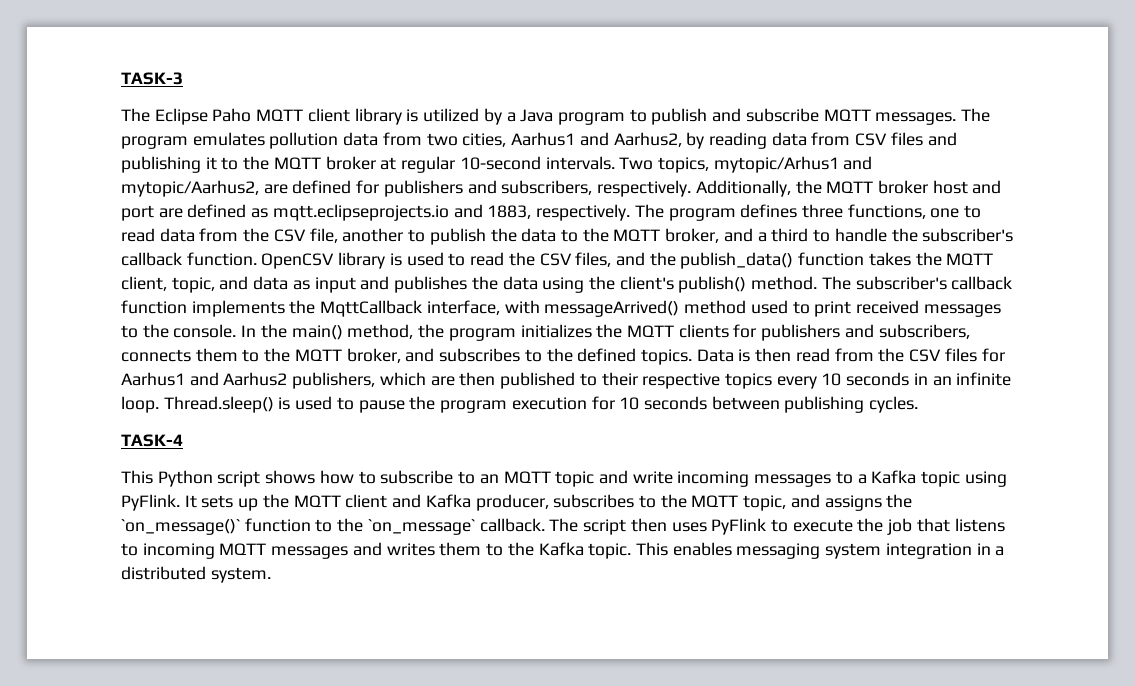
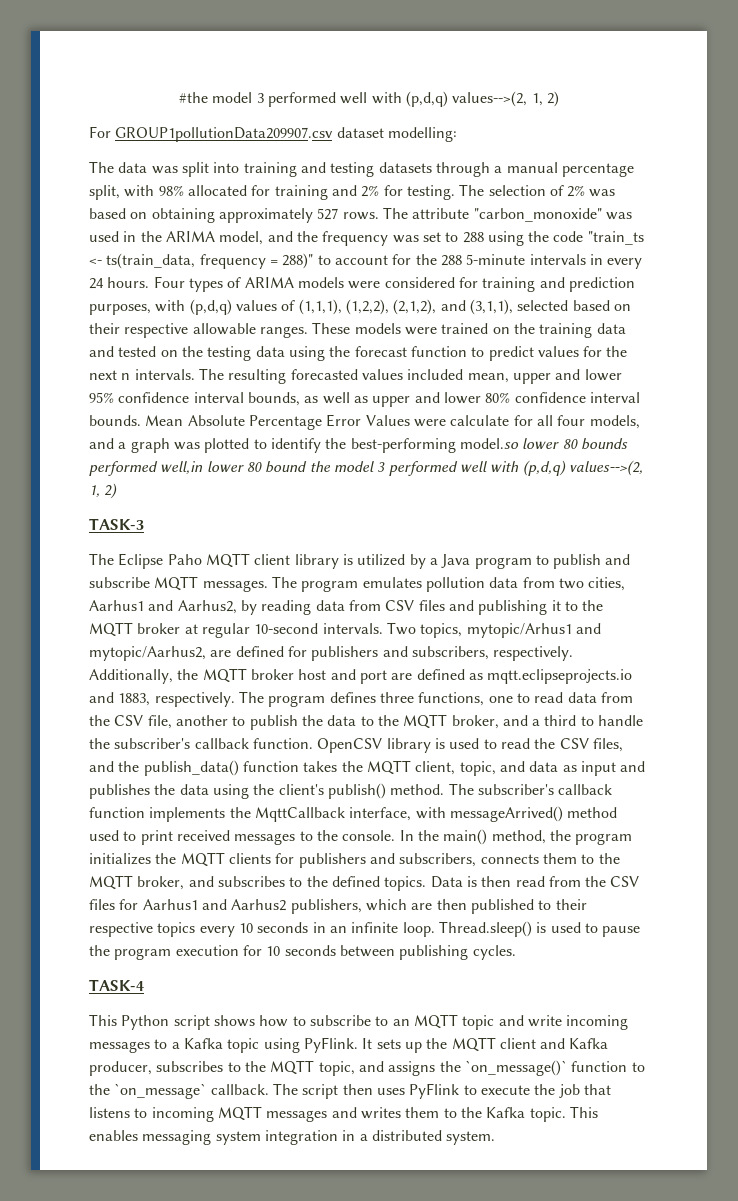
(121, 78) none -> [179,91,559,107] [89,126,457,142] [89,161,634,177] [89,184,616,200] [89,207,632,223] [89,231,644,246] [89,253,643,269] [89,276,635,292] [89,299,631,315] [89,322,626,338] [89,346,628,361] [89,368,622,384] [89,392,640,407] [89,414,640,430] [89,438,628,453] [89,460,643,476] [89,483,118,499] #the model 3 performed well with (p,d,q) values-->(2, 1, 2) // For GROUP1pollutionData209907.csv dataset modelling: // The data was split into training and testing datasets through a manual percentage split, with 98% allocated for training and 2% for testing. The selection of 2% was based on obtaining approximately 527 rows. The attribute "carbon_monoxide" was used in the ARIMA model, and the frequency was set to 288 using the code "train_ts <- ts(train_data, frequency = 288)" to account for the 288 5-minute intervals in every 24 hours. Four types of ARIMA models were considered for training and prediction purposes, with (p,d,q) values of (1,1,1), (1,2,2), (2,1,2), and (3,1,1), selected based on their respective allowable ranges. These models were trained on the training data and tested on the testing data using the forecast function to predict values for the next n intervals. The resulting forecasted values included mean, upper and lower 95% confidence interval bounds, as well as upper and lower 80% confidence interval bounds. Mean Absolute Percentage Error Values were calculate for all four models, and a graph was plotted to identify the best-performing model.so lower 80 bounds performed well,in lower 80 bound the model 3 performed well with (p,d,q) values-->(2, 1, 2) //

